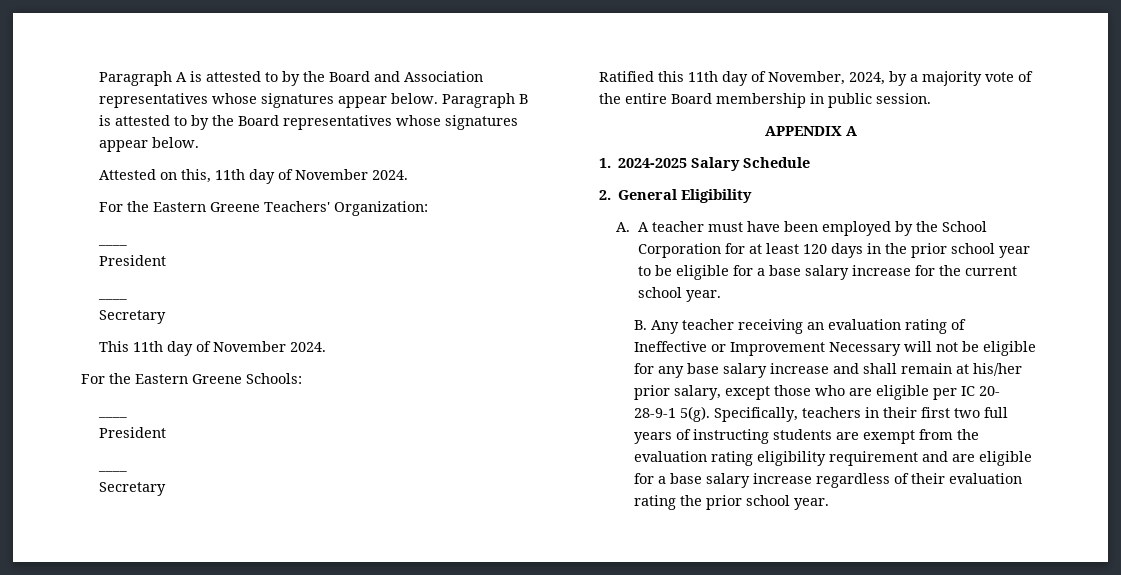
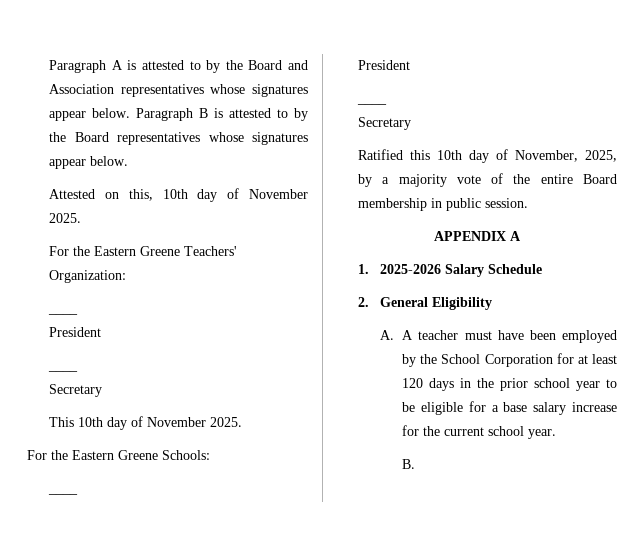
[214,169,408,184] 11th day of November 2024. -> [162,188,308,202] [49,213,82,223] 10th day of November 2025.
[132,341,326,356] 11th day of November 2024. -> [78,416,243,430] 10th day of November 2025.
[687,71,718,82] 11th -> [437,150,463,160] 10th
[848,72,885,85] 2024, -> [585,150,617,162] 2025,
[617,158,687,168] 2024-2025 -> [380,264,442,274] 2025-2026
[650,319,966,334] [633,341,1036,356] [633,363,1022,378] [633,385,1000,400] [633,406,1008,422] [633,429,979,444] [633,451,1032,466] [633,473,1022,488] [633,495,829,510] Any teacher receiving an evaluation rating of Ineffective or Improvement Necessary will not be eligible for any base salary increase and shall remain at his/her prior salary, except those who are eligible per IC 20- 28-9-1 5(g). Specifically, teachers in their first two full years of instructing students are exempt from the evaluation rating eligibility requirement and are eligible for a base salary increase regardless of their evaluation rating the prior school year. -> (416, 464) none

